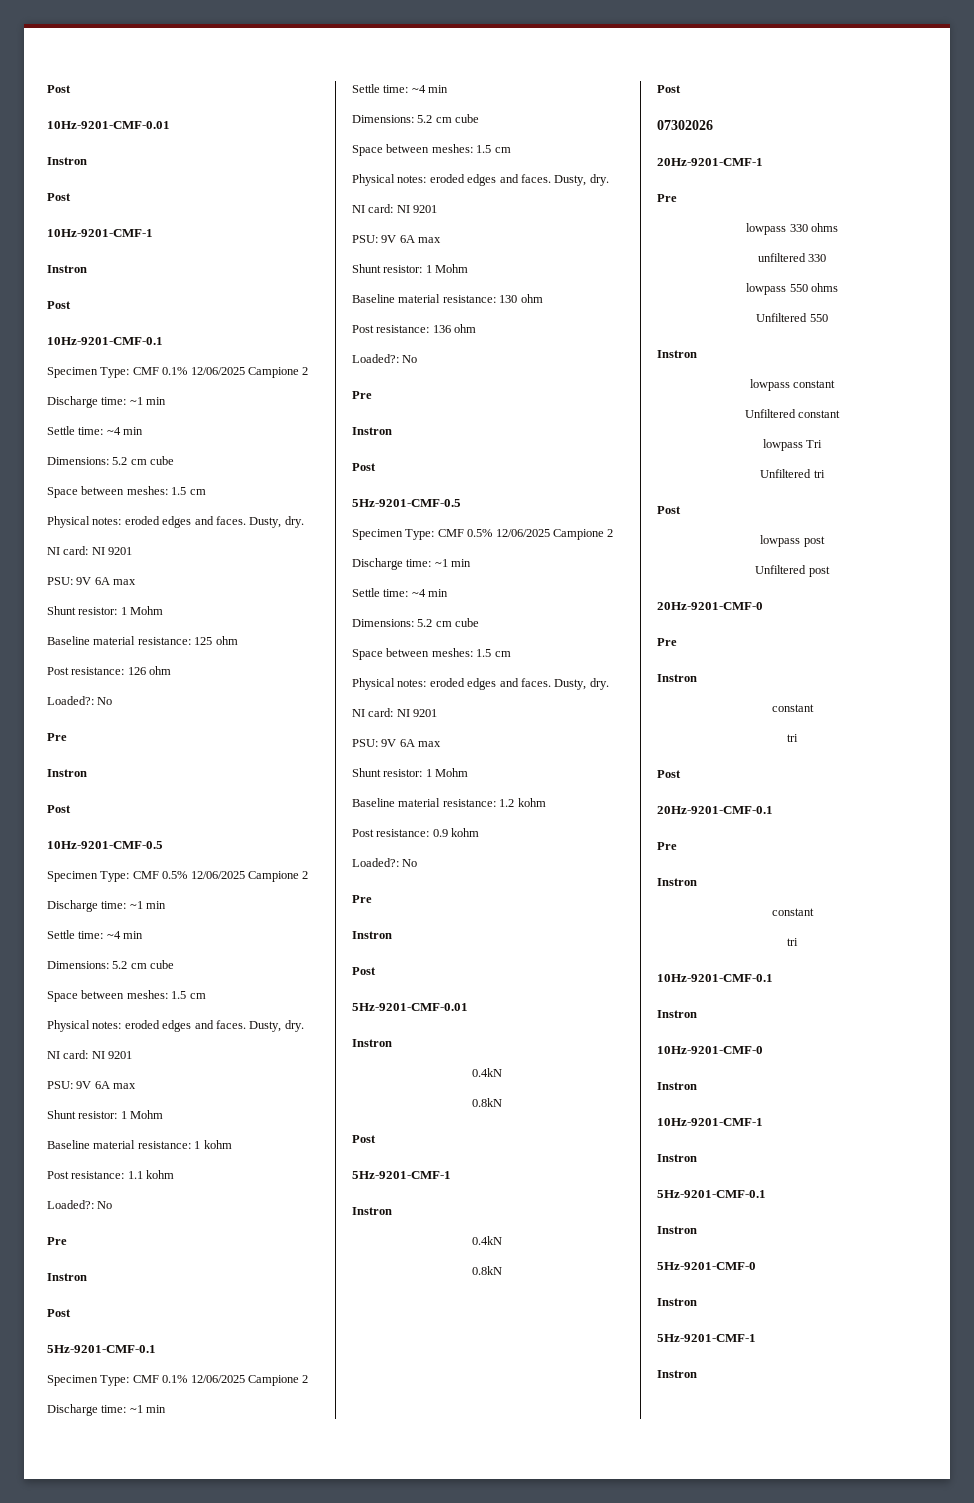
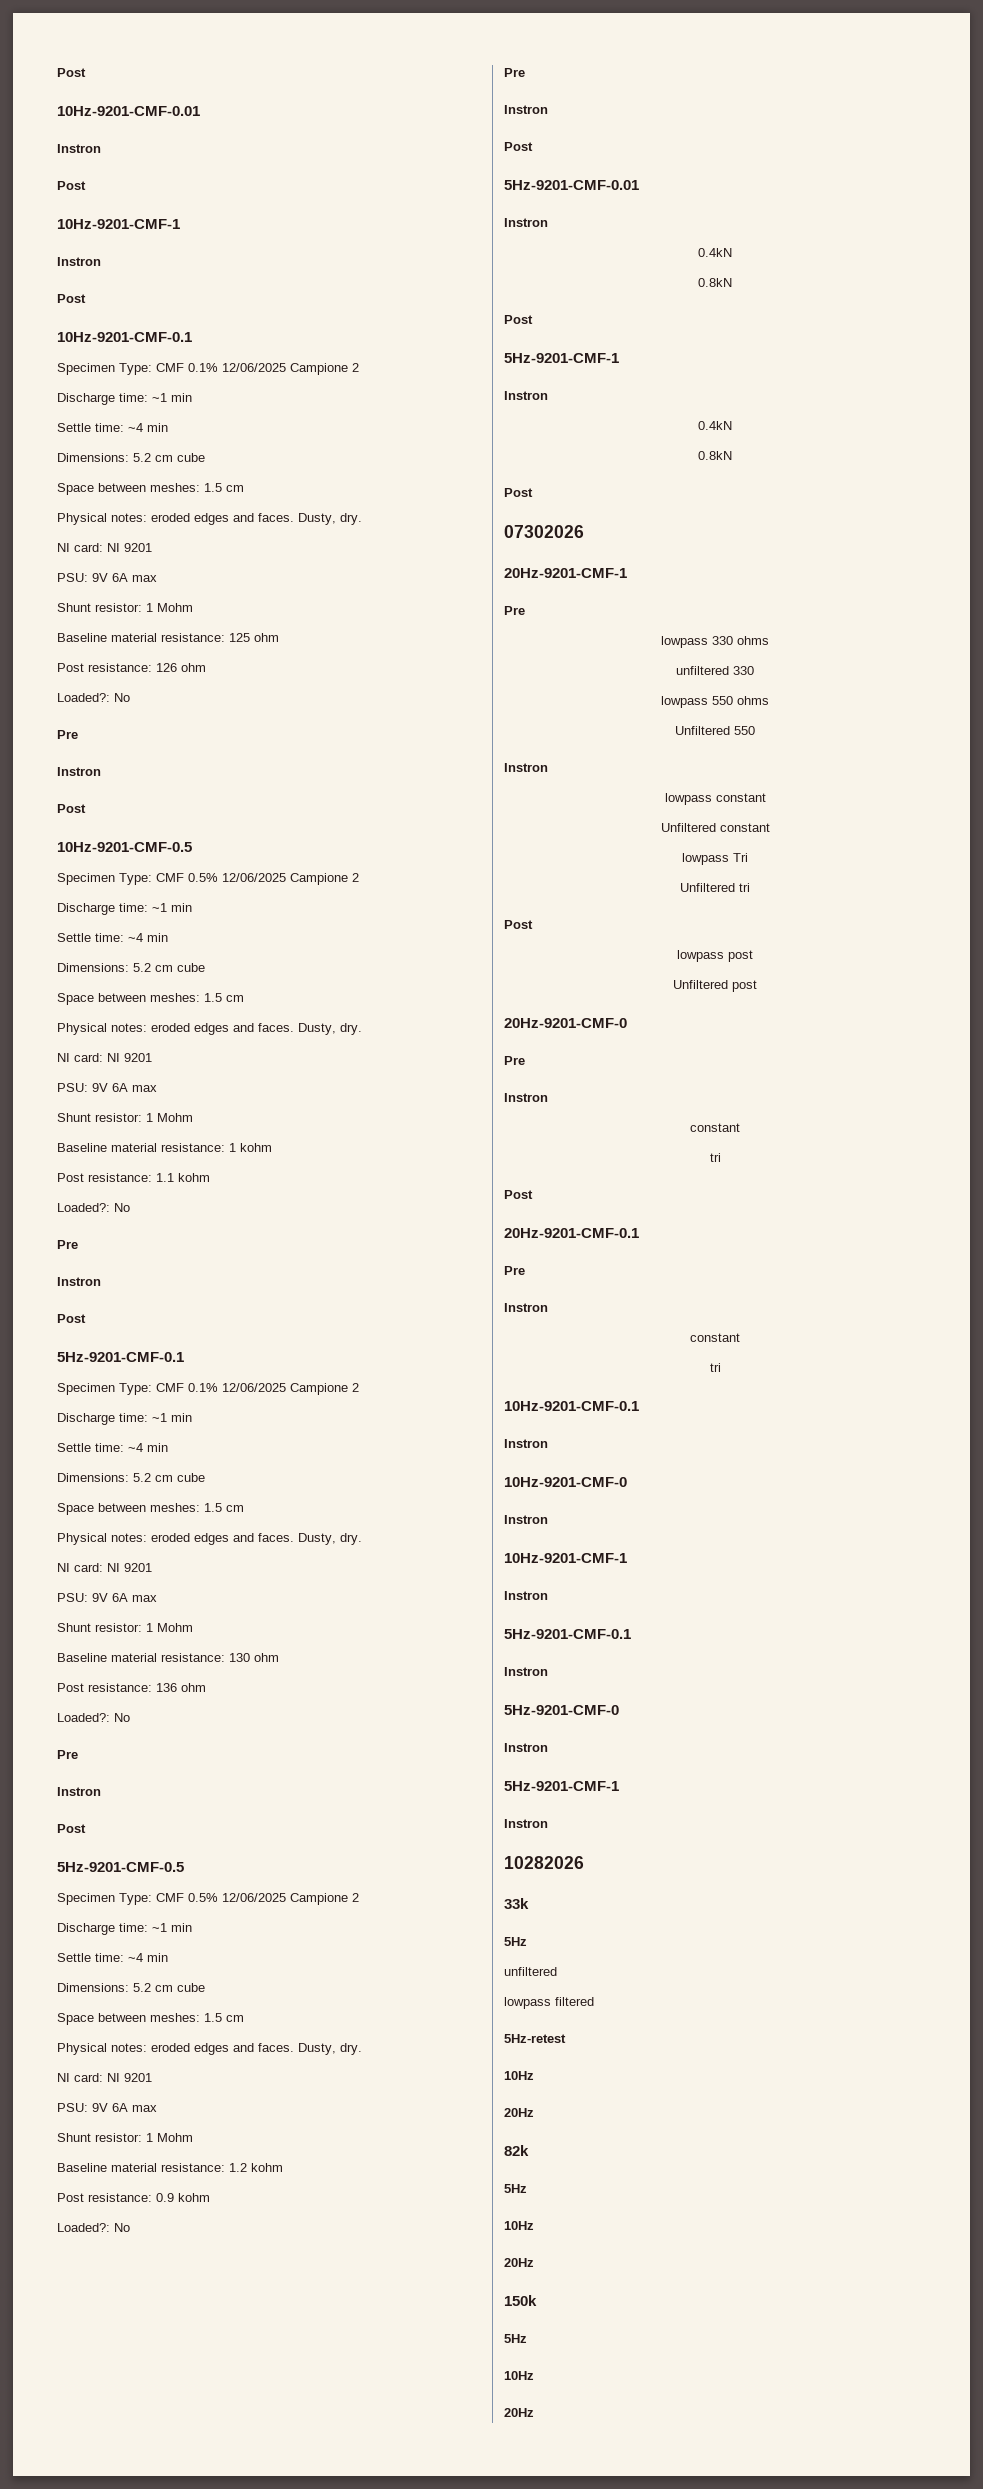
(697, 1374) none -> [504,1856,584,1869] [504,1898,529,1909] [504,1937,527,1946] [504,1967,557,1976] [504,1997,594,2009] [504,2034,566,2043] [504,2071,534,2080] [504,2108,534,2117] [504,2145,529,2156] [504,2184,527,2193] [504,2221,534,2230] [504,2258,534,2267] [504,2295,537,2306] [504,2334,527,2343] [504,2371,534,2380] [504,2408,534,2417] // 10282026 // 33k // 5Hz // unfiltered // lowpass filtered // 5Hz-retest // 10Hz // 20Hz // 82k // 5Hz // 10Hz // 20Hz // 150k // 5Hz // 10Hz // 20Hz

